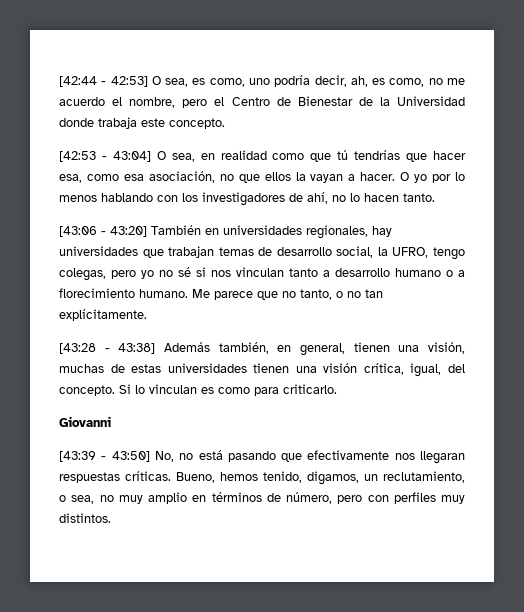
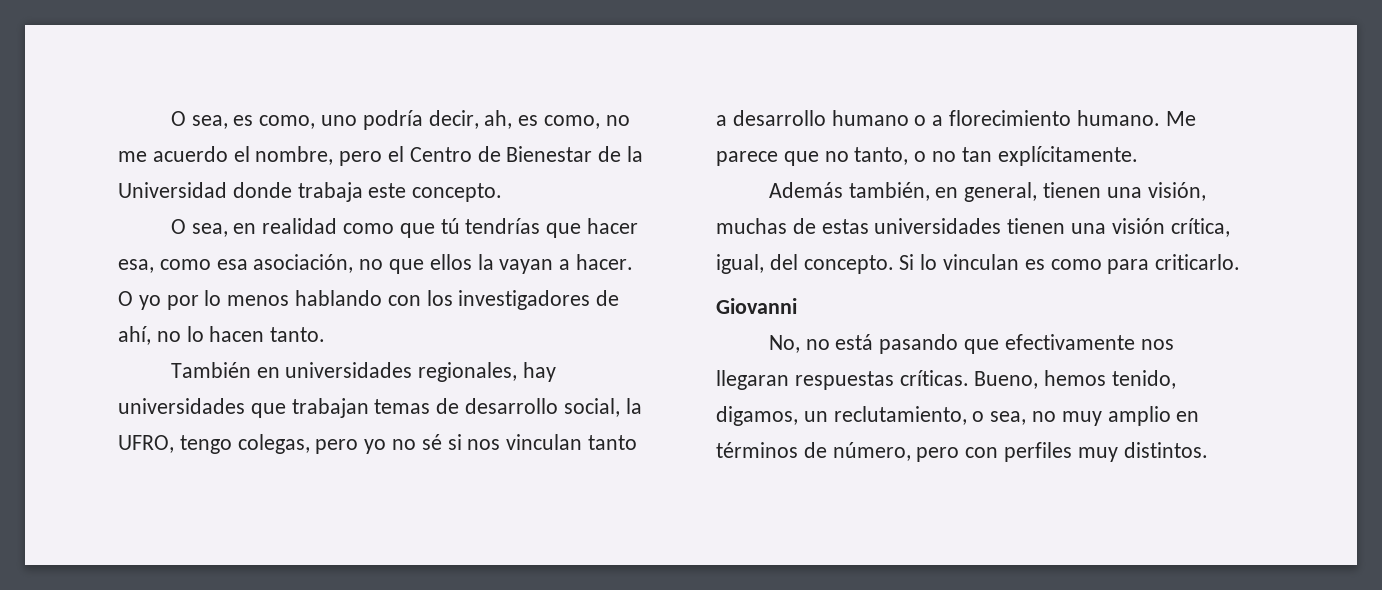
[59,76,148,87] [42:44 - 42:53] -> (170, 118) none
[59,151,151,162] [42:53 - 43:04] -> (503, 192) none
[59,226,147,237] [43:06 - 43:20] -> (326, 334) none
[59,343,156,354] [43:28 - 43:38] -> (1138, 156) none
[59,451,150,462] [43:39 - 43:50] -> (797, 306) none

